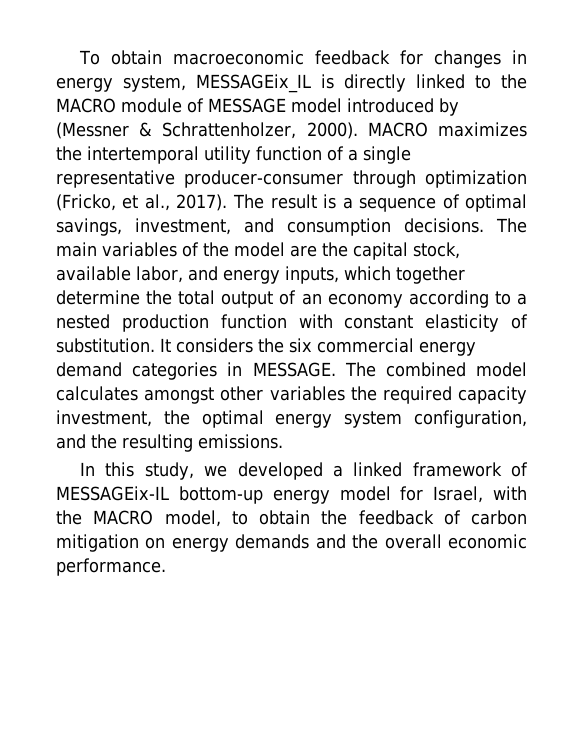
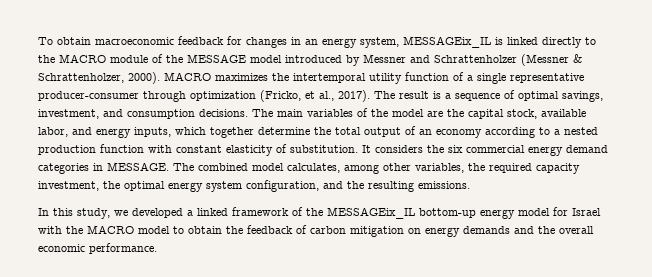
(528, 57) none -> [305,39,318,45] an
[344,74,465,92] directly linked -> [507,37,582,48] linked directly
(204, 105) none -> [166,55,183,63] the
(459, 107) none -> [363,54,517,63] Messner and Schrattenholzer
[56,386,345,404] calculates amongst other variables -> [287,163,464,174] calculates, among other variables,
[56,486,169,501] MESSAGEix-IL -> [306,207,415,219] the MESSAGEix_IL
[433,486,484,503] Israel, -> [572,208,601,216] Israel
[164,510,221,527] model, -> [138,226,170,234] model

